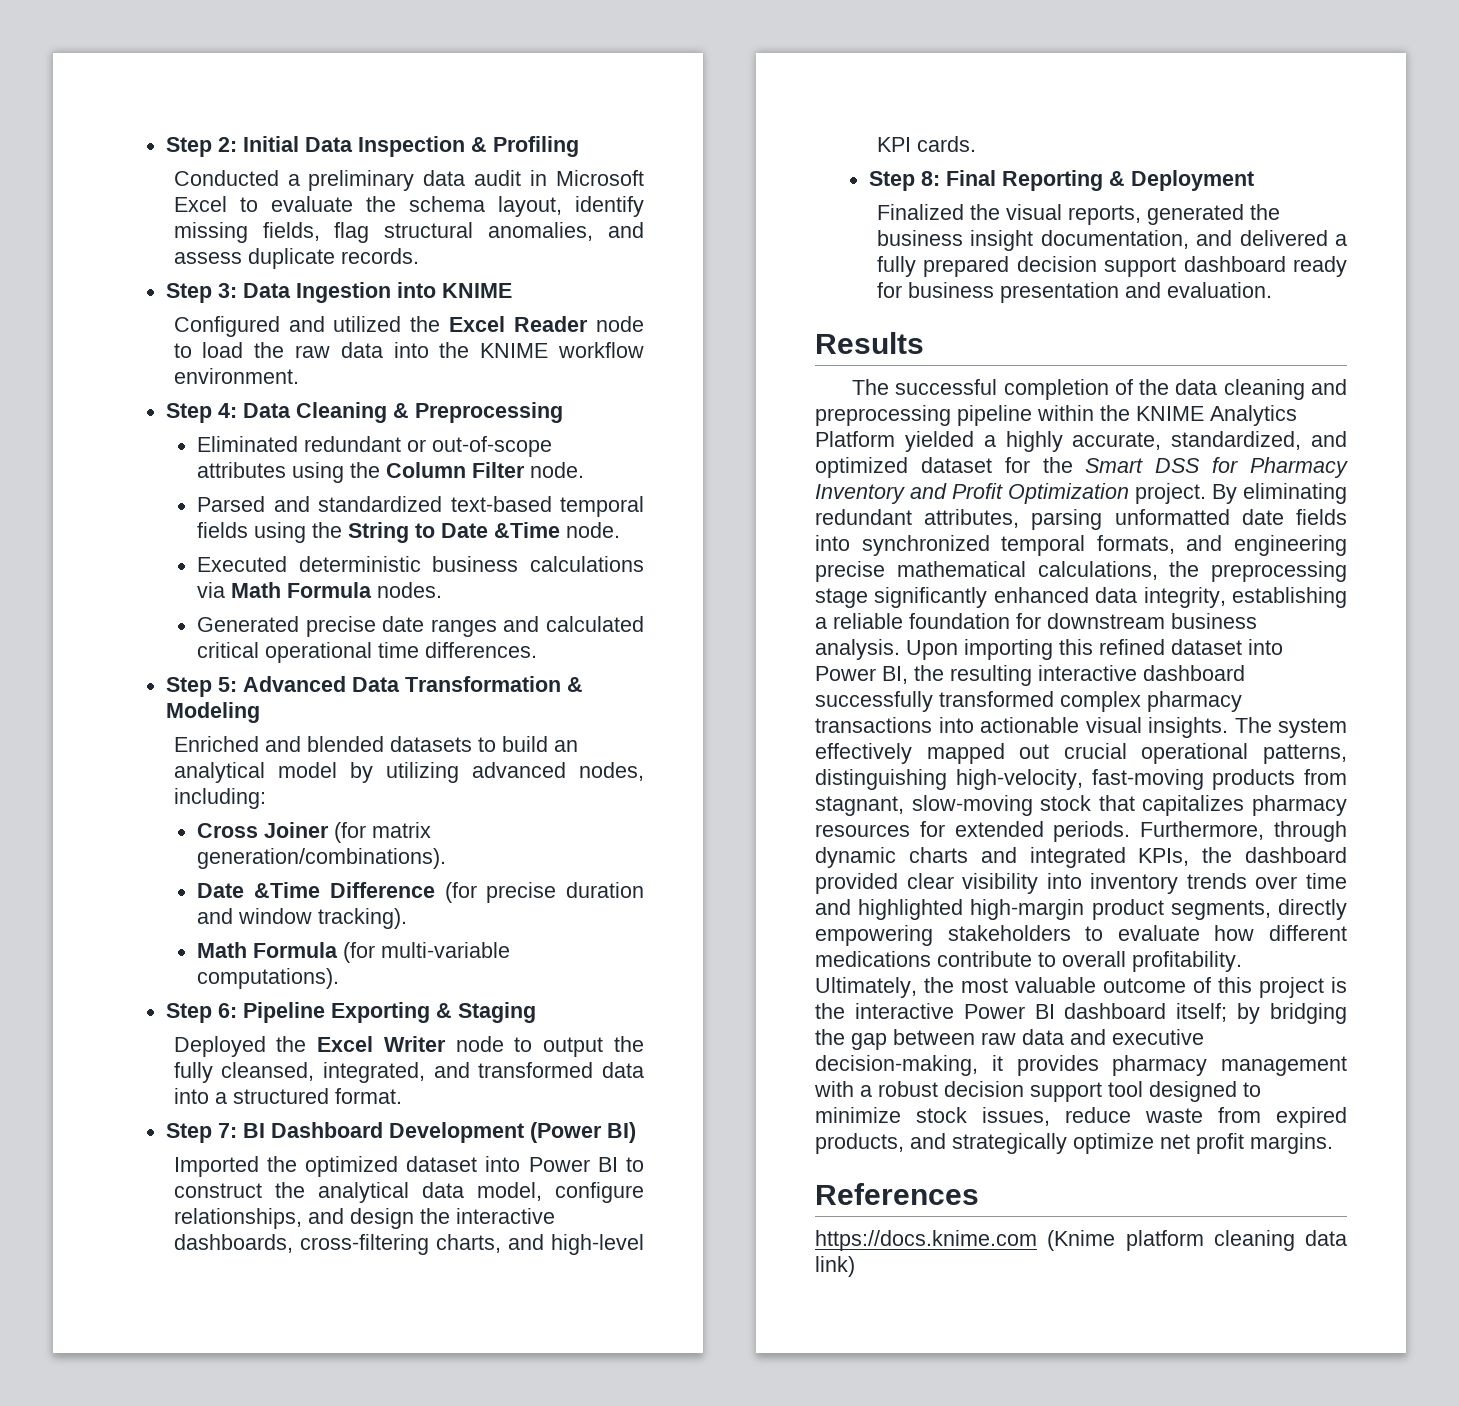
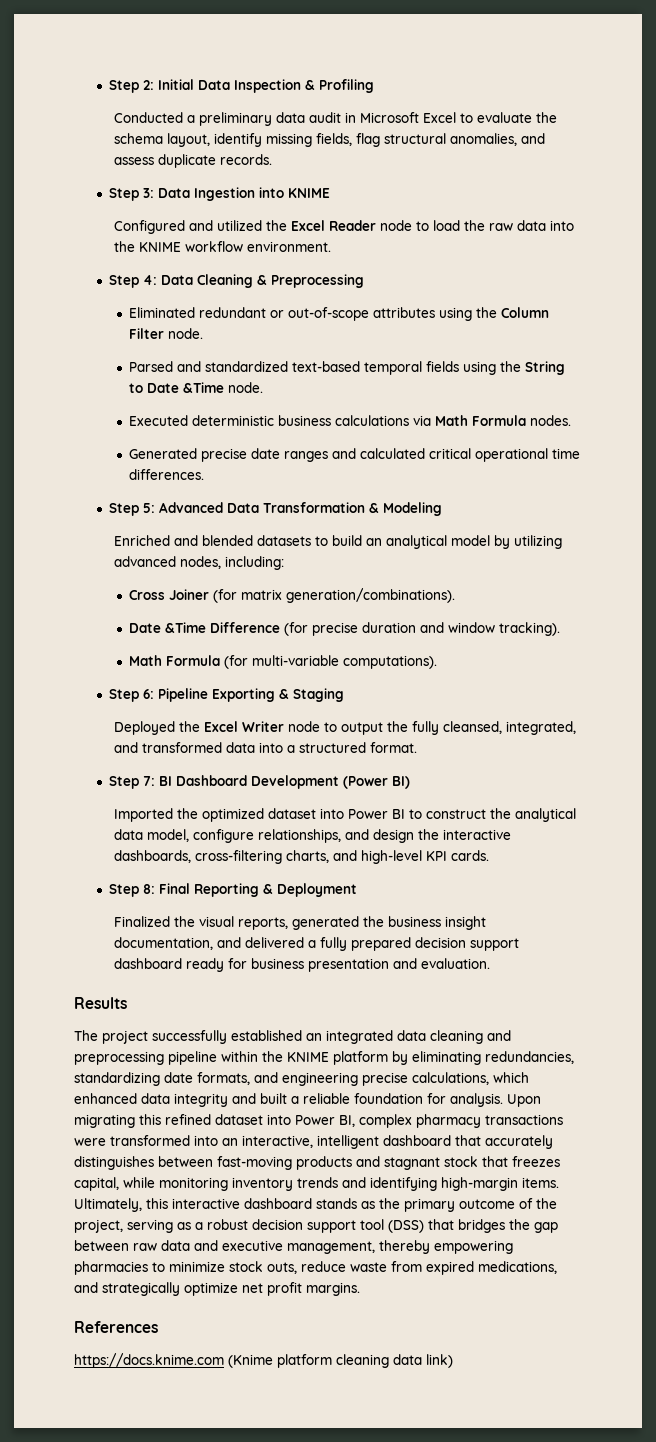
[895,379,1170,400] successful completion of the -> [102,1030,393,1044] project successfully established an integrated
[1210,405,1297,426] [815,431,1347,452] [815,457,1348,478] [815,483,1347,504] [815,509,1347,530] [815,535,1347,556] [815,561,1347,582] [815,587,1347,608] Analytics Platform yielded a highly accurate, standardized, and optimized dataset for the Smart DSS for Pharmacy Inventory and Profit Optimization project. By eliminating redundant attributes, parsing unformatted date fields into synchronized temporal formats, and engineering precise mathematical calculations, the preprocessing stage significantly enhanced data integrity, establishing -> [333,1051,574,1065] [74,1072,529,1086] [74,1093,287,1107] platform by eliminating redundancies, standardizing date formats, and engineering precise calculations, which enhanced data integrity and built
[1047,613,1257,629] downstream business -> (446, 1098) none
[964,639,1053,660] importing -> [74,1114,135,1128] migrating
[914,665,1245,686] [815,691,1242,712] [815,717,1347,738] [815,743,1347,764] [815,769,1347,790] [815,795,1347,816] [815,821,1347,842] [815,847,1347,868] [815,873,1347,894] [815,899,1347,920] [815,925,1347,946] [815,951,1242,972] [815,977,1347,998] [815,1003,1347,1024] the resulting interactive dashboard successfully transformed complex pharmacy transactions into actionable visual insights. The system effectively mapped out crucial operational patterns, distinguishing high-velocity, fast-moving products from stagnant, slow-moving stock that capitalizes pharmacy resources for extended periods. Furthermore, through dynamic charts and integrated KPIs, the dashboard provided clear visibility into inventory trends over time and highlighted high-margin product segments, directly empowering stakeholders to evaluate how different medications contribute to overall profitability. Ultimately, the most valuable outcome of this project is the interactive Power BI dashboard itself; by bridging -> [359,1114,563,1128] [74,1135,553,1149] [74,1156,560,1170] [74,1177,559,1191] [74,1198,557,1212] [74,1219,505,1233] complex pharmacy transactions were transformed into an interactive, intelligent dashboard that accurately distinguishes between fast-moving products and stagnant stock that freezes capital, while monitoring inventory trends and identifying high-margin items. Ultimately, this interactive dashboard stands as the primary outcome of the project, serving as a robust decision support tool (DSS) that bridges
[815,1055,1347,1076] [814,1081,1237,1102] decision-making, it provides pharmacy management with a robust decision support tool designed -> [287,1240,513,1254] [74,1261,148,1275] management, thereby empowering pharmacies
[982,1107,1050,1126] issues, -> [267,1262,297,1274] outs,
[815,1133,904,1154] products, -> [478,1261,557,1274] medications,

